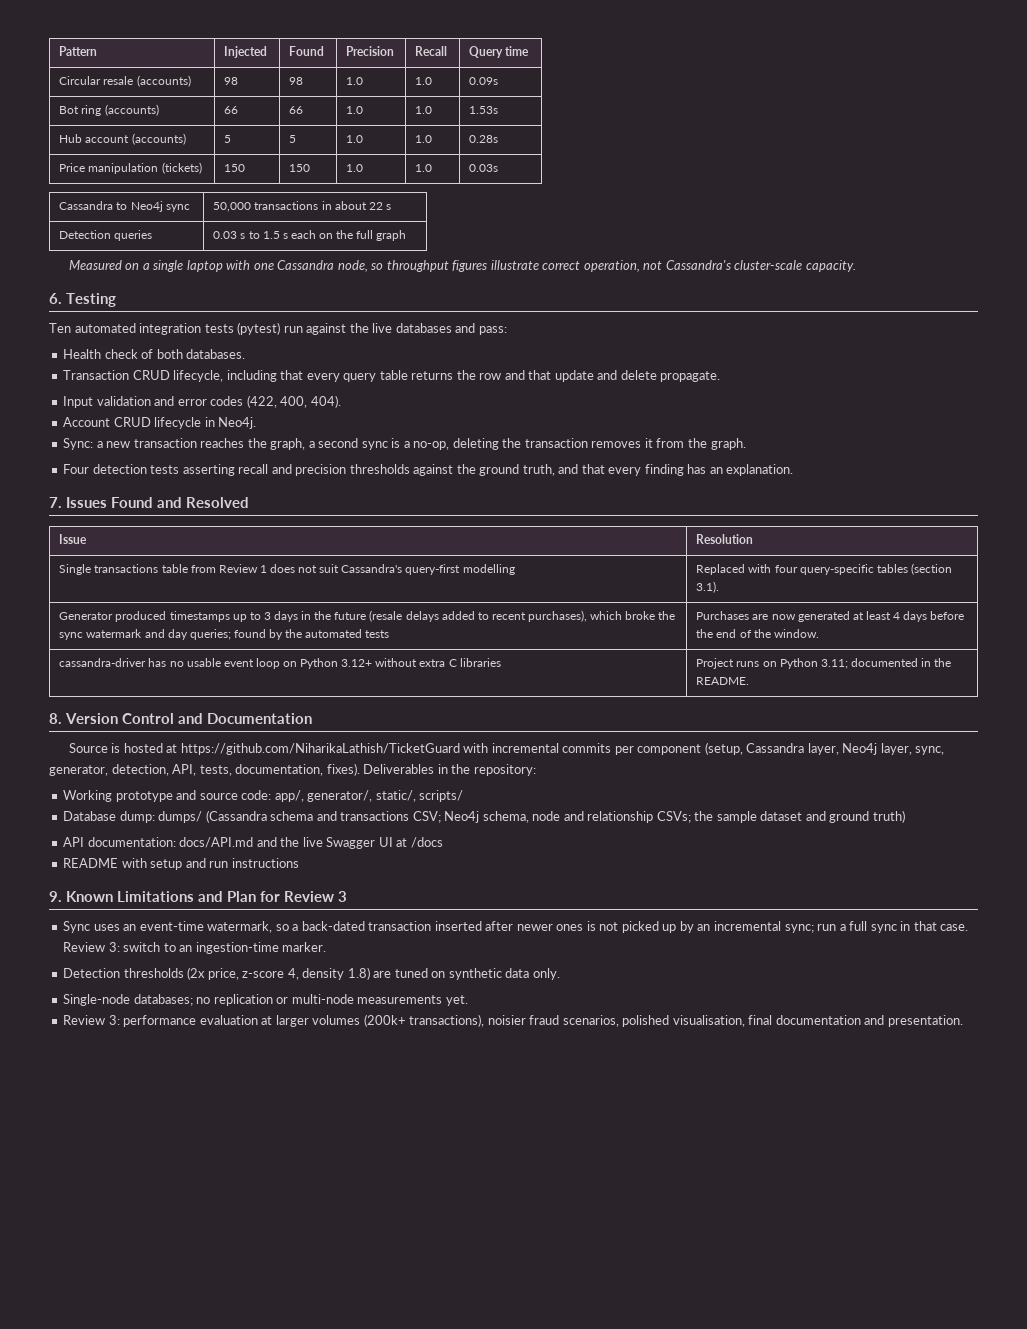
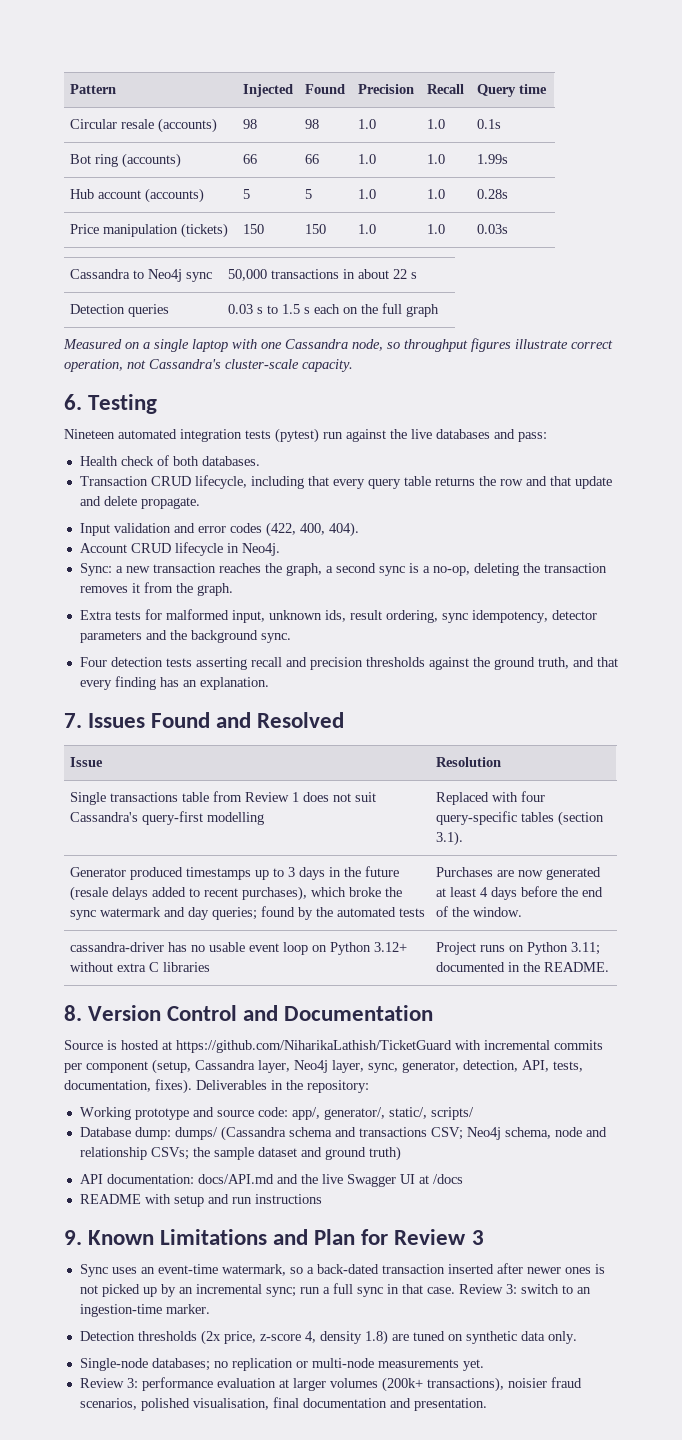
[469,77,499,85] 0.09s -> [476,119,501,129] 0.1s
[469,106,499,114] 1.53s -> [476,154,508,164] 1.99s
[49,323,71,333] Ten -> [64,429,115,439] Nineteen
(746, 444) none -> [79,609,597,623] [79,630,291,643] // Extra tests for malformed input, unknown ids, result ordering, sync idempotency, detector parameters and the background sync.

